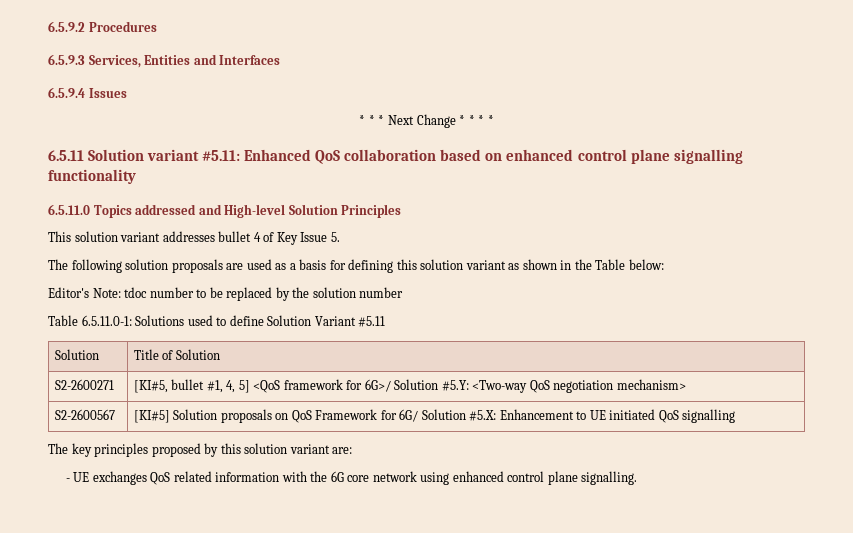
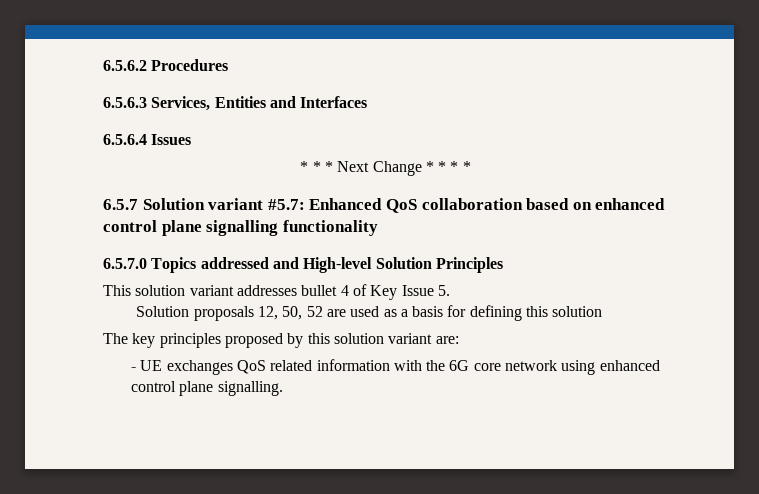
[48,21,85,32] 6.5.9.2 -> [103,60,147,71] 6.5.6.2
[48,54,85,65] 6.5.9.3 -> [103,97,147,108] 6.5.6.3
[48,87,85,98] 6.5.9.4 -> [103,134,147,145] 6.5.6.4
[48,150,84,161] 6.5.11 -> [103,199,138,210] 6.5.7
[202,150,241,161] #5.11: -> [267,199,305,210] #5.7:
[48,204,90,215] 6.5.11.0 -> [103,258,147,269] 6.5.7.0
[48,259,223,273] The following solution proposals -> [136,306,323,321] Solution proposals 12, 50, 52
[465,259,664,270] [48,287,404,301] [48,315,386,327] [54,349,99,360] [133,349,220,360] [54,379,114,390] [133,379,686,393] [54,409,115,420] [133,409,736,423] variant as shown in the Table below: // Editor's Note: tdoc number to be replaced by the solution number // Table 6.5.11.0-1: Solutions used to define Solution Variant #5.11 // Solution | Title of Solution // S2-2600271 | [KI#5, bullet #1, 4, 5] <QoS framework for 6G>/ Solution #5.Y: <Two-way QoS negotiation mechanism> // S2-2600567 | [KI#5] Solution proposals on QoS Framework for 6G/ Solution #5.X: Enhancement to UE initiated QoS signalling -> (603, 311) none

